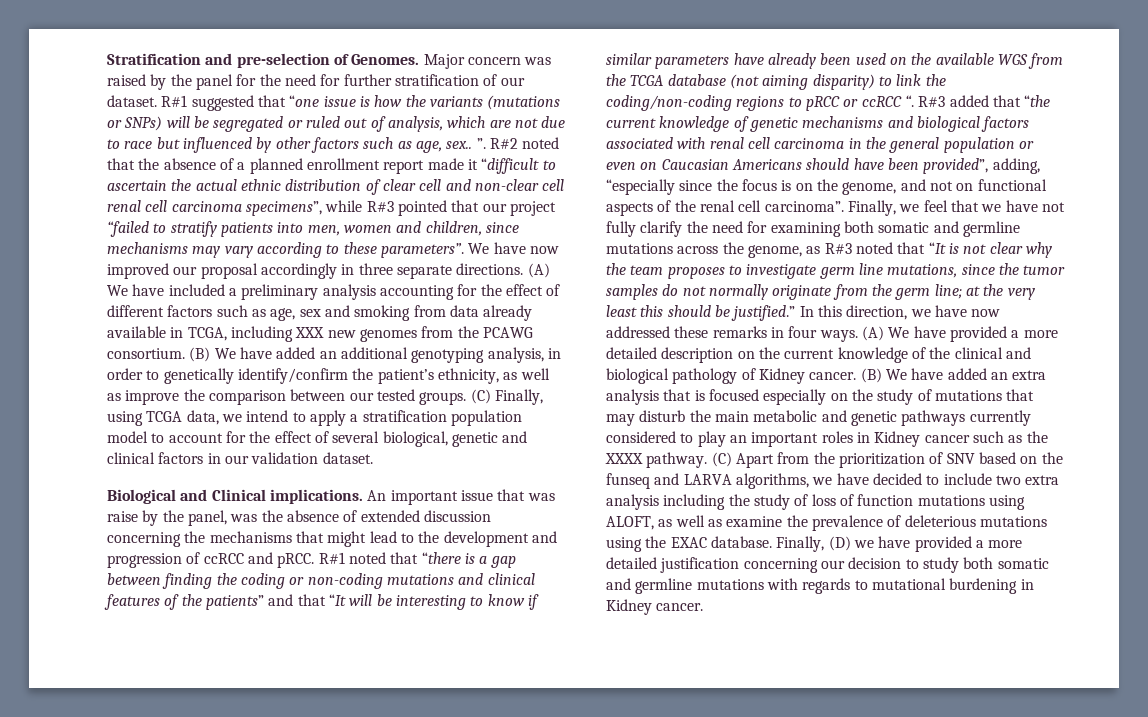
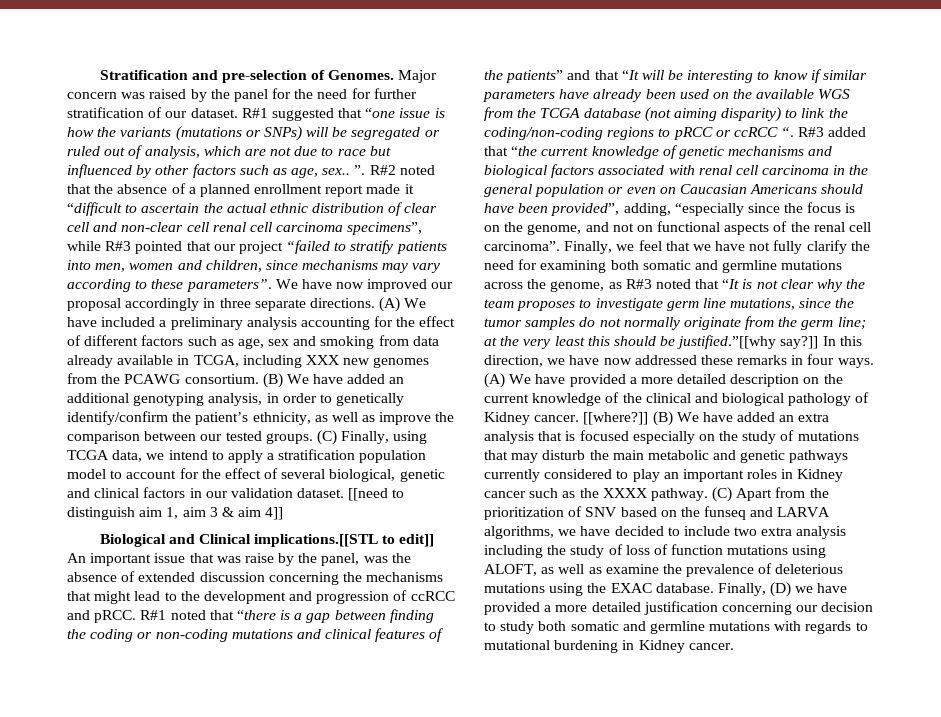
(373, 458) none -> [348,488,405,501] [67,507,284,520] [[need to distinguish aim 1, aim 3 & aim 4]]
[269,489,363,504] implications. -> [254,534,435,547] implications.[[STL to edit]]
[731,305,796,321] justified.” -> [677,335,819,349] justified.”[[why say?]]
(857, 376) none -> [583,412,649,425] [[where?]]

